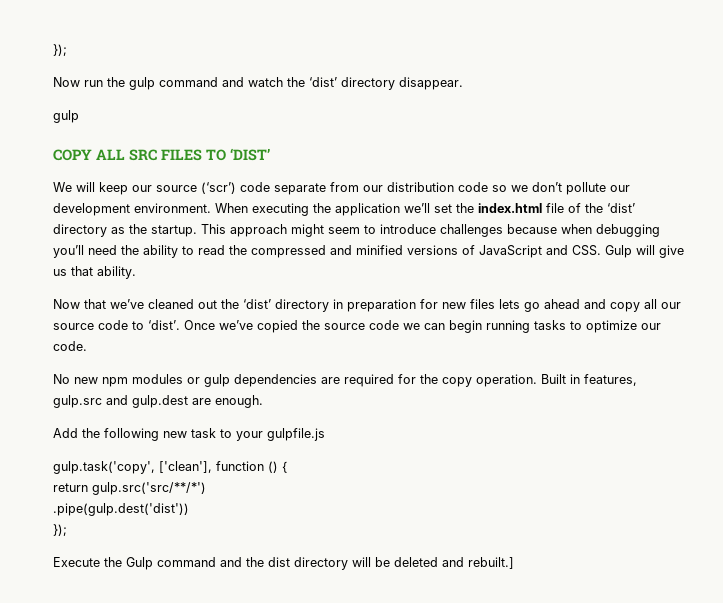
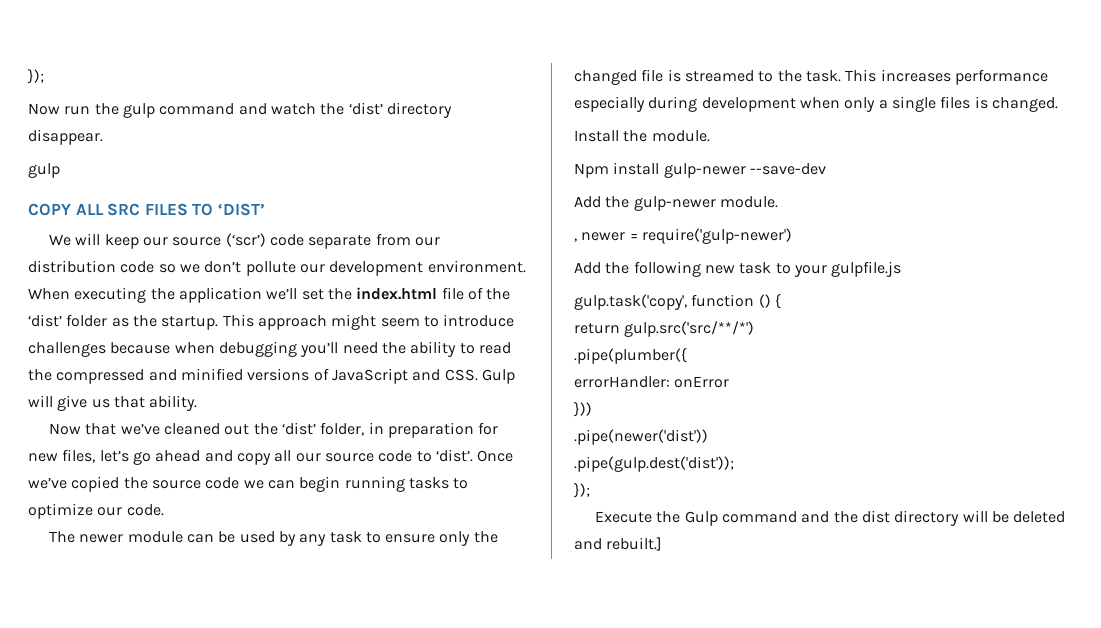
[53,224,107,237] directory -> [66,314,108,327] folder
[275,299,329,312] directory -> [320,422,365,436] folder,
[470,299,520,309] files lets -> [62,449,129,463] files, let’s
[53,374,637,387] [53,395,263,408] No new npm modules or gulp dependencies are required for the copy operation. Built in features, gulp.src and gulp.dest are enough. -> [48,531,498,546] [574,69,1048,85] [574,96,1058,112] [574,130,710,142] [574,162,826,178] [574,196,778,211] [574,228,792,244] The newer module can be used by any task to ensure only the changed file is streamed to the task. This increases performance especially during development when only a single files is changed. // Install the module. // Npm install gulp-newer --save-dev // Add the gulp-newer module. // , newer = require('gulp-newer')
[159,461,212,473] ['clean'], -> (687, 302) none
[53,503,189,516] .pipe(gulp.dest('dist')) -> [574,348,687,364] [574,376,730,388] [574,402,592,417] [574,429,708,445] [574,456,734,472] .pipe(plumber({ // errorHandler: onError // })) // .pipe(newer('dist')) // .pipe(gulp.dest('dist'));

